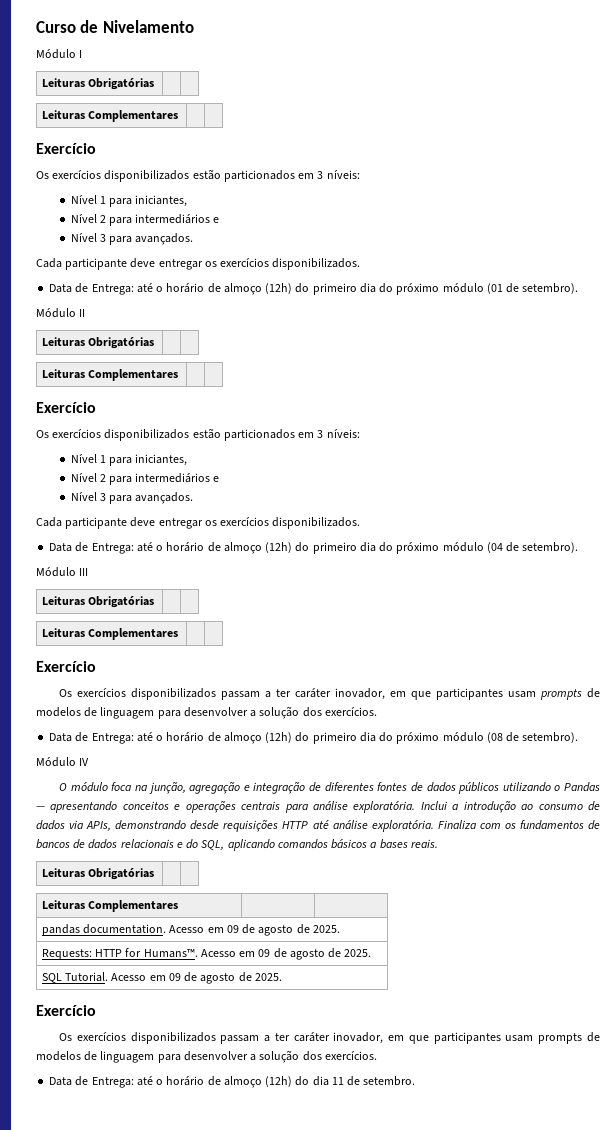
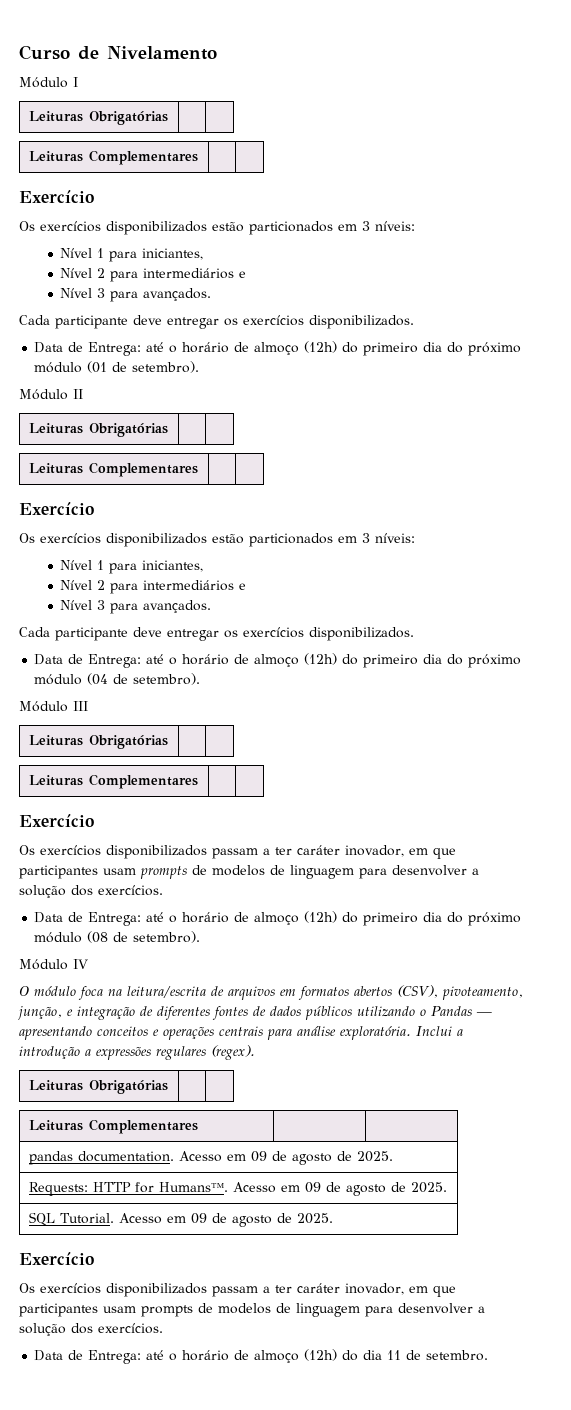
[148,781,241,794] junção, agregação -> [127,985,523,1000] [18,1006,62,1020] leitura/escrita de arquivos em formatos abertos (CSV), pivoteamento, junção,
[521,801,601,811] [36,819,600,832] [36,839,438,851] ao consumo de dados via APIs, demonstrando desde requisições HTTP até análise exploratória. Finaliza com os fundamentos de bancos de dados relacionais e do SQL, aplicando comandos básicos a bases reais. -> [85,1045,255,1060] a expressões regulares (regex).

